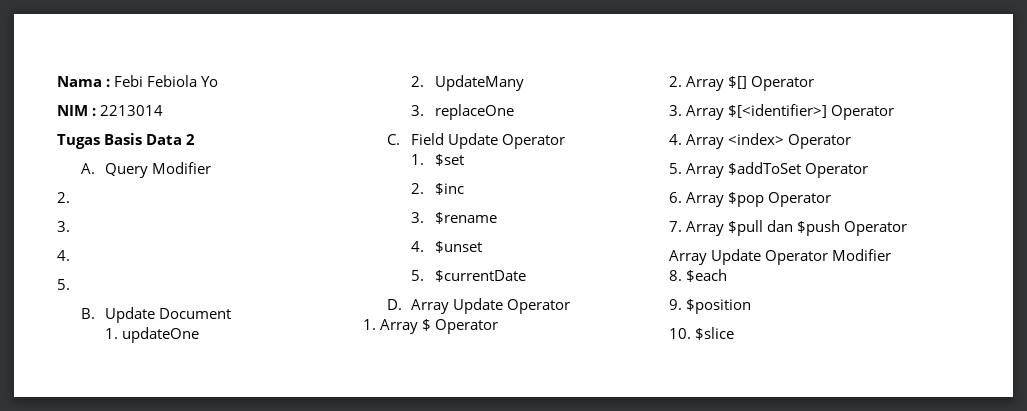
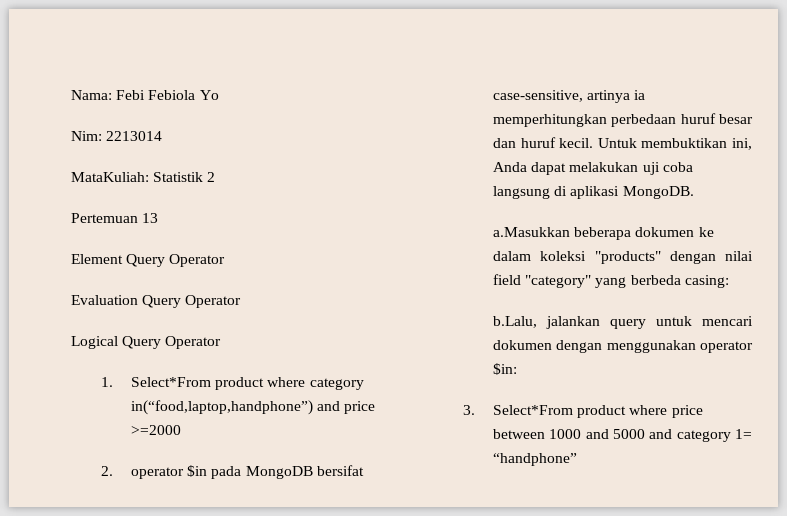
[57,76,111,87] Nama : -> [71,90,112,100] Nama:
[57,105,97,116] NIM : -> [71,131,102,141] Nim:
[57,133,196,149] [80,162,211,178] [57,192,70,203] [57,221,70,232] [57,250,70,261] [57,279,70,290] [80,307,231,323] [104,327,199,343] [410,75,524,91] [410,104,514,120] [386,133,566,149] [410,154,464,166] [410,183,464,195] [410,212,497,224] [410,241,482,253] [410,270,526,282] [386,298,571,314] [363,319,499,334] [669,76,815,91] [669,104,895,120] [669,133,852,149] [669,162,869,178] [669,192,832,207] [669,220,908,236] [669,249,892,265] [669,269,728,282] [669,299,752,314] [669,327,735,340] Tugas Basis Data 2 // A. Query Modifier // 2. // 3. // 4. // 5. // B. Update Document // 1. updateOne // 2. UpdateMany // 3. replaceOne // C. Field Update Operator // 1. $set // 2. $inc // 3. $rename // 4. $unset // 5. $currentDate // D. Array Update Operator // 1. Array $ Operator // 2. Array $[] Operator // 3. Array $[<identifier>] Operator // 4. Array <index> Operator // 5. Array $addToSet Operator // 6. Array $pop Operator // 7. Array $pull dan $push Operator // Array Update Operator Modifier // 8. $each // 9. $position // 10. $slice -> [71,172,216,182] [71,213,159,223] [71,254,226,267] [71,295,242,308] [71,336,222,349] [101,377,364,390] [131,400,376,415] [131,425,182,435] [101,465,364,479] [493,90,646,103] [493,113,753,127] [493,137,752,150] [493,162,693,175] [493,186,694,199] [493,227,714,240] [493,251,753,264] [493,274,729,288] [493,316,753,329] [493,340,753,353] [493,363,518,375] [463,405,703,418] [493,429,752,442] [493,453,578,466] MataKuliah: Statistik 2 // Pertemuan 13 // Element Query Operator // Evaluation Query Operator // Logical Query Operator // 1. Select*From product where category in(“food,laptop,handphone”) and price >=2000 // 2. operator $in pada MongoDB bersifat case-sensitive, artinya ia memperhitungkan perbedaan huruf besar dan huruf kecil. Untuk membuktikan ini, Anda dapat melakukan uji coba langsung di aplikasi MongoDB. // a.Masukkan beberapa dokumen ke dalam koleksi "products" dengan nilai field "category" yang berbeda casing: // b.Lalu, jalankan query untuk mencari dokumen dengan menggunakan operator $in: // 3. Select*From product where price between 1000 and 5000 and category 1= “handphone”

